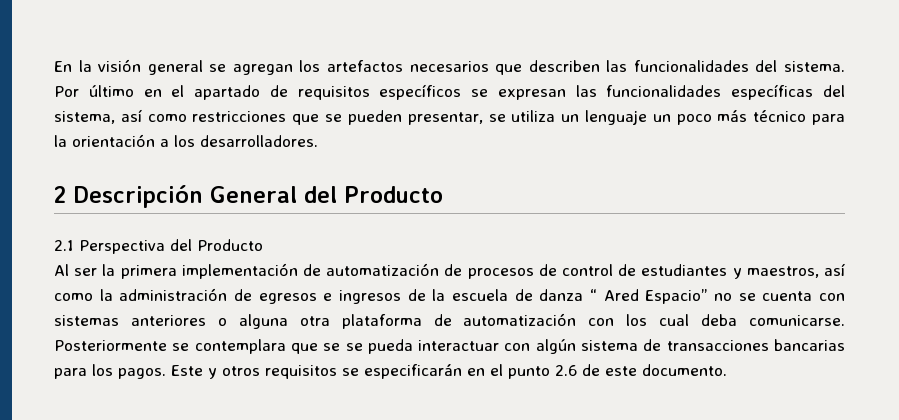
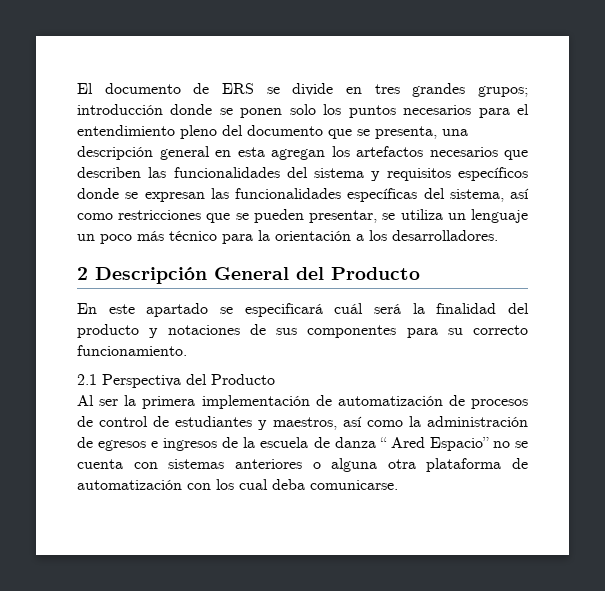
[54,59,227,75] En la visión general se -> [77,83,528,97] [77,104,530,118] [77,125,468,139] [77,146,265,160] El documento de ERS se divide en tres grandes grupos; introducción donde se ponen solo los puntos necesarios para el entendimiento pleno del documento que se presenta, una descripción general en esta
[783,61,845,72] [54,85,288,100] sistema. Por último en el apartado de -> [314,168,381,181] sistema y
(462, 92) none -> [77,188,119,199] donde
(443, 194) none -> [77,303,529,317] [77,324,528,338] [77,345,187,356] // En este apartado se especificará cuál será la finalidad del producto y notaciones de sus componentes para su correcto funcionamiento.
[54,339,845,354] [54,364,727,379] Posteriormente se contemplara que se se pueda interactuar con algún sistema de transacciones bancarias para los pagos. Este y otros requisitos se especificarán en el punto 2.6 de este documento. -> (398, 485) none

